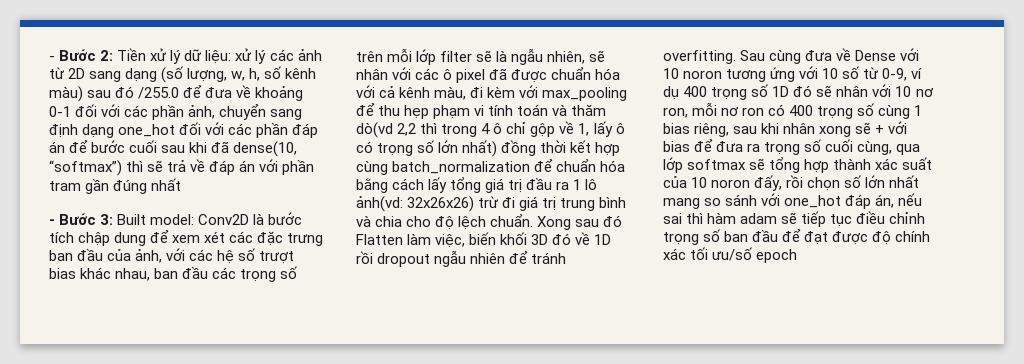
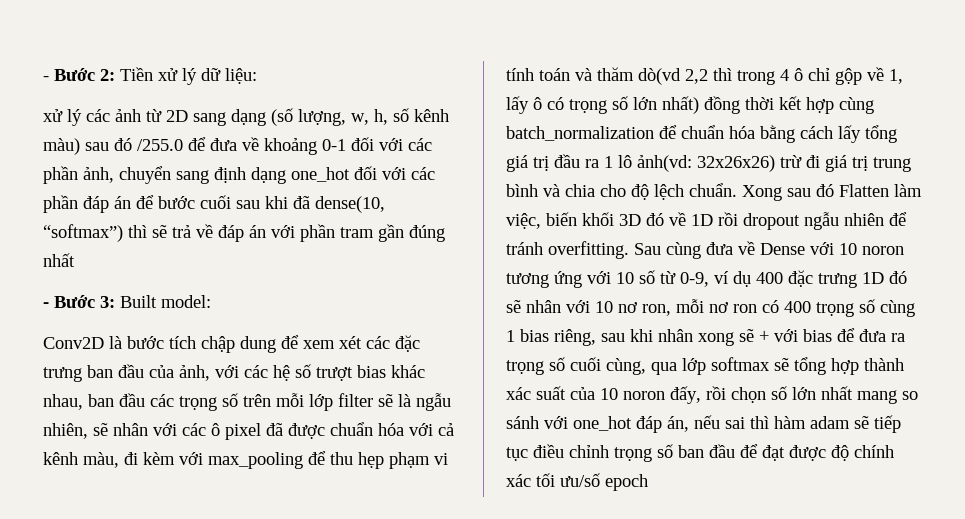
(232, 57) none -> (257, 76) //
(195, 219) none -> (211, 301) //
[711,84,770,100] trọng số -> [788,270,857,288] đặc trưng

